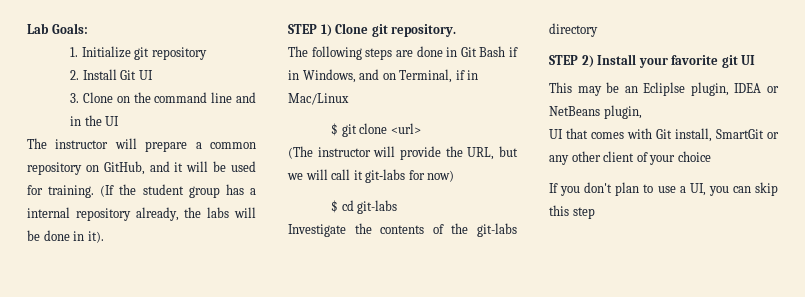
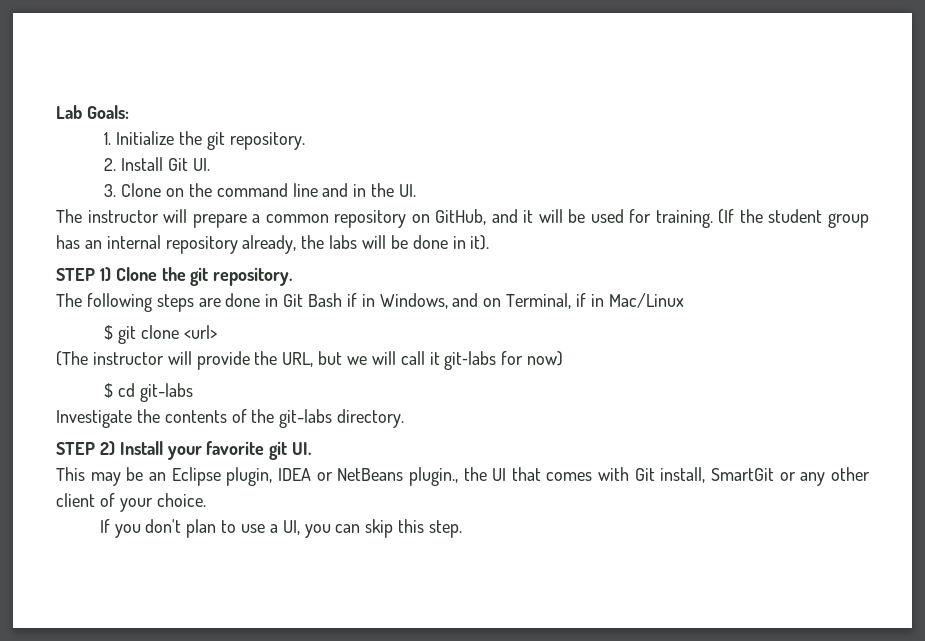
[134,47,207,60] git repository -> [178,131,305,150] the git repository.
[138,70,153,80] UI -> [192,158,210,171] UI.
[105,116,120,126] UI -> [398,184,416,197] UI.
[249,188,256,195] a -> [84,240,102,249] an
(369, 28) none -> [161,267,186,281] the
[549,23,598,37] directory -> [337,409,405,428] directory.
[741,55,756,65] UI -> [292,442,312,455] UI.
[643,82,686,96] Ecliplse -> [171,467,221,486] Eclipse
[603,105,642,119] plugin, // -> [408,467,487,486] plugin., the
[677,151,711,162] choice -> [156,493,206,507] choice.
[572,207,595,219] step -> [429,520,463,538] step.

